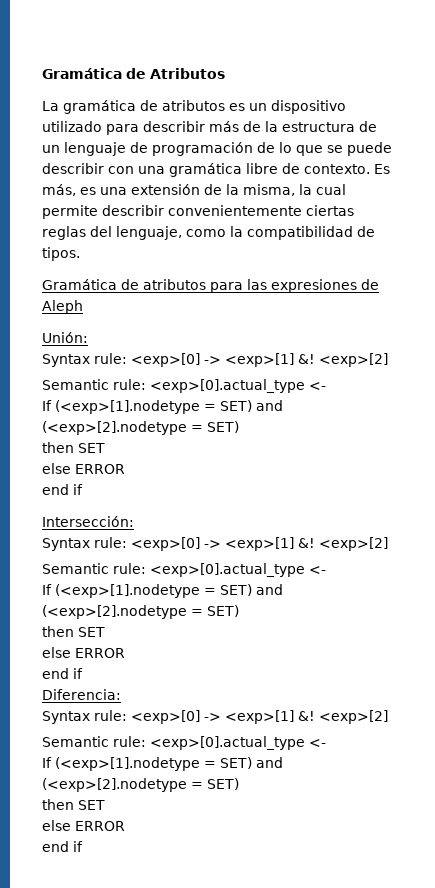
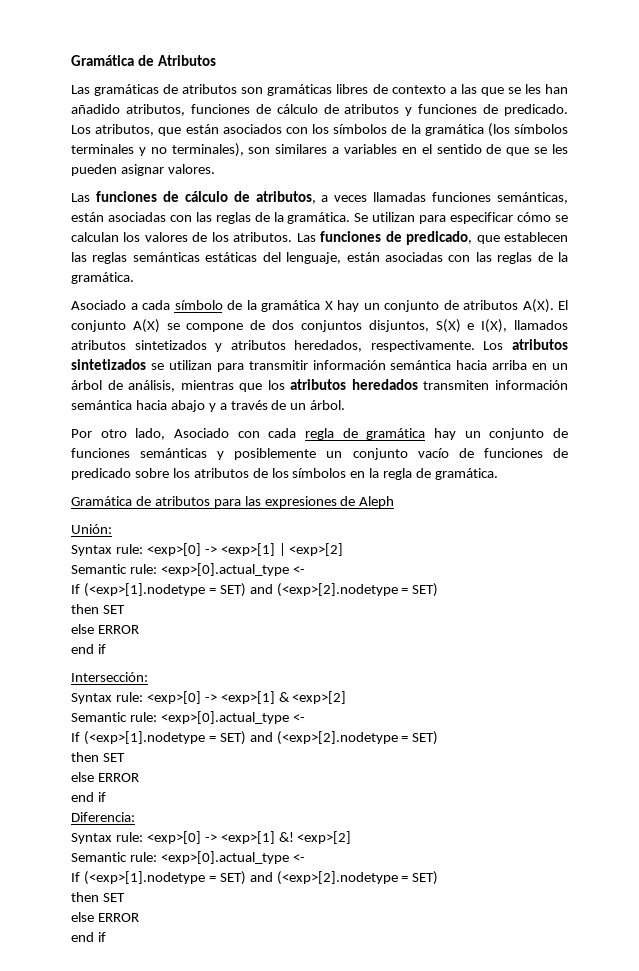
[42,100,346,114] [42,121,377,135] [42,142,392,156] [42,163,390,177] [42,184,346,196] [42,205,354,219] [42,226,375,240] [42,247,80,261] La gramática de atributos es un dispositivo utilizado para describir más de la estructura de un lenguaje de programación de lo que se puede describir con una gramática libre de contexto. Es más, es una extensión de la misma, la cual permite describir convenientemente ciertas reglas del lenguaje, como la compatibilidad de tipos. -> [71,84,568,96] [71,104,568,116] [71,123,569,137] [71,143,568,157] [71,164,215,176] [71,191,568,204] [71,212,568,224] [71,231,568,245] [71,252,568,264] [71,272,134,284] [71,299,568,313] [71,319,568,333] [71,339,568,352] [71,359,568,372] [71,379,568,392] [71,400,346,412] [71,428,569,440] [71,448,568,460] [71,468,499,480] Las gramáticas de atributos son gramáticas libres de contexto a las que se les han añadido atributos, funciones de cálculo de atributos y funciones de predicado. Los atributos, que están asociados con los símbolos de la gramática (los símbolos terminales y no terminales), son similares a variables en el sentido de que se les pueden asignar valores. // Las funciones de cálculo de atributos, a veces llamadas funciones semánticas, están asociadas con las reglas de la gramática. Se utilizan para especificar cómo se calculan los valores de los atributos. Las funciones de predicado, que establecen las reglas semánticas estáticas del lenguaje, están asociadas con las reglas de la gramática. // Asociado a cada símbolo de la gramática X hay un conjunto de atributos A(X). El conjunto A(X) se compone de dos conjuntos disjuntos, S(X) e I(X), llamados atributos sintetizados y atributos heredados, respectivamente. Los atributos sintetizados se utilizan para transmitir información semántica hacia arriba en un árbol de análisis, mientras que los atributos heredados transmiten información semántica hacia abajo y a través de un árbol. // Por otro lado, Asociado con cada regla de gramática hay un conjunto de funciones semánticas y posiblemente un conjunto vacío de funciones de predicado sobre los atributos de los símbolos en la regla de gramática.
[298,354,315,364] &! -> [278,543,286,556] |
[298,538,315,548] &! -> [278,692,290,702] &

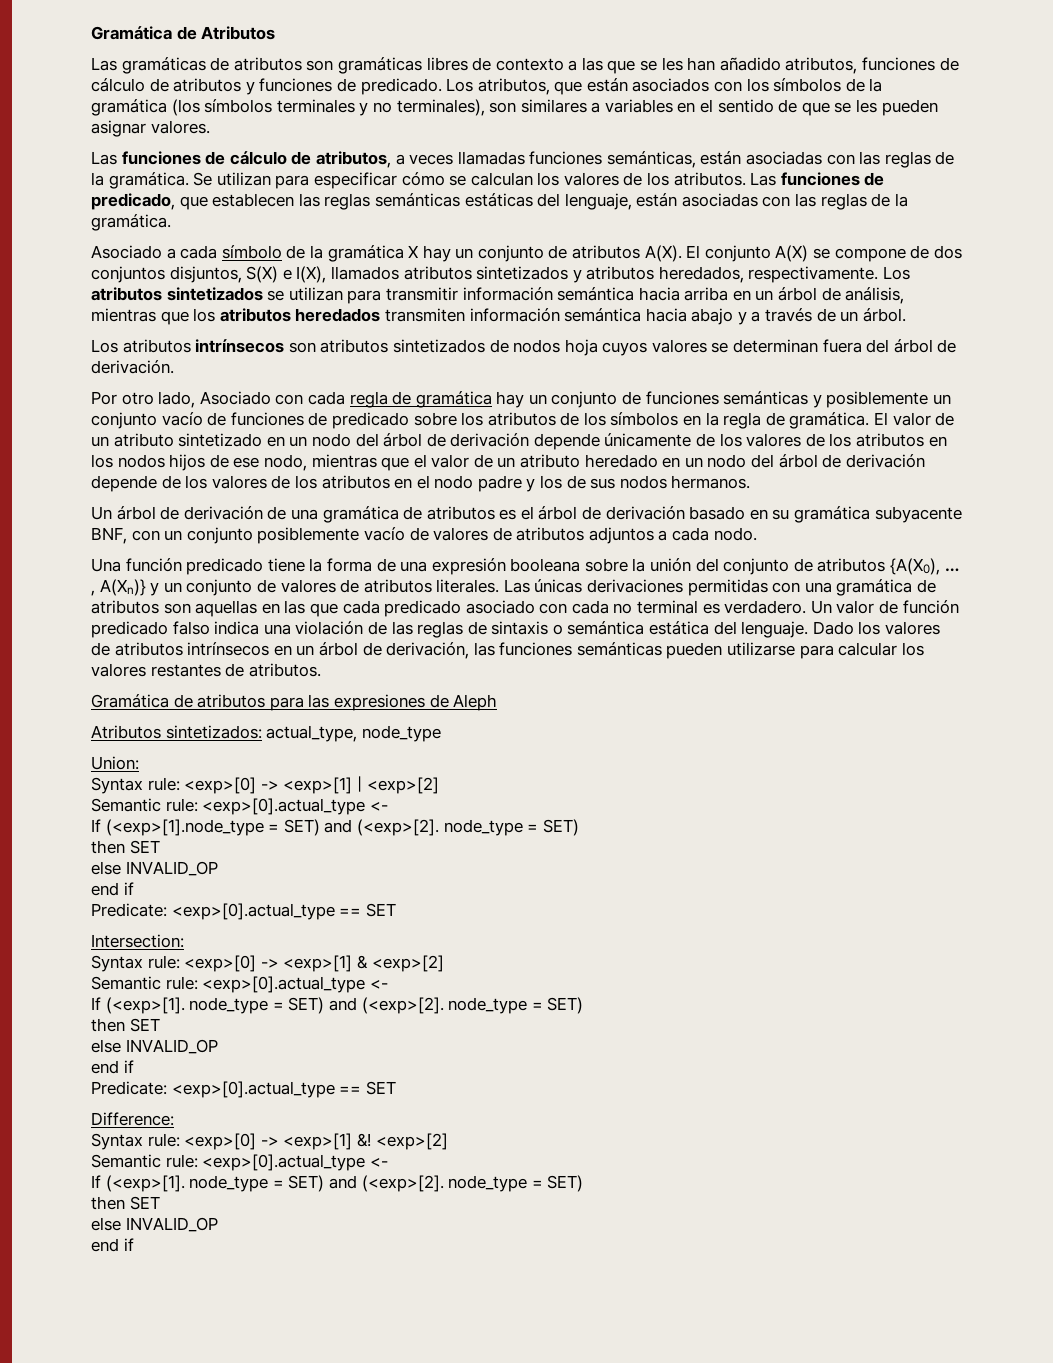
(346, 405) none -> [91,339,957,356] [91,360,174,374] // Los atributos intrínsecos son atributos sintetizados de nodos hoja cuyos valores se determinan fuera del árbol de derivación.
(499, 474) none -> [874,412,955,426] [91,433,947,450] [91,454,925,471] [91,475,751,492] [91,506,962,523] [91,527,757,544] [91,558,959,575] [91,579,937,596] [91,600,959,617] [91,621,941,638] [91,642,924,659] [91,663,321,677] El valor de un atributo sintetizado en un nodo del árbol de derivación depende únicamente de los valores de los atributos en los nodos hijos de ese nodo, mientras que el valor de un atributo heredado en un nodo del árbol de derivación depende de los valores de los atributos en el nodo padre y los de sus nodos hermanos. // Un árbol de derivación de una gramática de atributos es el árbol de derivación basado en su gramática subyacente BNF, con un conjunto posiblemente vacío de valores de atributos adjuntos a cada nodo. // Una función predicado tiene la forma de una expresión booleana sobre la unión del conjunto de atributos {A(X0), … , A(Xn)} y un conjunto de valores de atributos literales. Las únicas derivaciones permitidas con una gramática de atributos son aquellas en las que cada predicado asociado con cada no terminal es verdadero. Un valor de función predicado falso indica una violación de las reglas de sintaxis o semántica estática del lenguaje. Dado los valores de atributos intrínsecos en un árbol de derivación, las funciones semánticas pueden utilizarse para calcular los valores restantes de atributos.
[71,524,112,534] Unión: -> [91,725,441,742] [91,756,139,770] Atributos sintetizados: actual_type, node_type // Union:
[83,583,439,597] [71,604,125,614] [71,624,139,634] [71,644,106,654] [71,672,148,682] (<exp>[1].nodetype = SET) and (<exp>[2].nodetype = SET) // then SET // else ERROR // end if // Intersección: -> [105,819,579,836] [91,840,160,854] [91,861,218,876] [91,882,134,896] [91,903,396,920] [91,934,184,948] (<exp>[1].node_type = SET) and (<exp>[2]. node_type = SET) // then SET // else INVALID_OP // end if // Predicate: <exp>[0].actual_type == SET // Intersection:
[83,731,439,745] [71,752,125,762] [71,772,139,782] [71,792,106,802] [71,812,135,822] (<exp>[1].nodetype = SET) and (<exp>[2].nodetype = SET) // then SET // else ERROR // end if // Diferencia: -> [105,997,584,1014] [91,1018,160,1032] [91,1039,218,1054] [91,1060,134,1074] [91,1081,396,1098] [91,1112,174,1126] (<exp>[1]. node_type = SET) and (<exp>[2]. node_type = SET) // then SET // else INVALID_OP // end if // Predicate: <exp>[0].actual_type == SET // Difference:
[83,871,439,885] [71,892,125,902] [71,912,139,922] (<exp>[1].nodetype = SET) and (<exp>[2].nodetype = SET) // then SET // else ERROR -> [105,1175,584,1192] [91,1196,160,1210] [91,1217,218,1232] (<exp>[1]. node_type = SET) and (<exp>[2]. node_type = SET) // then SET // else INVALID_OP

